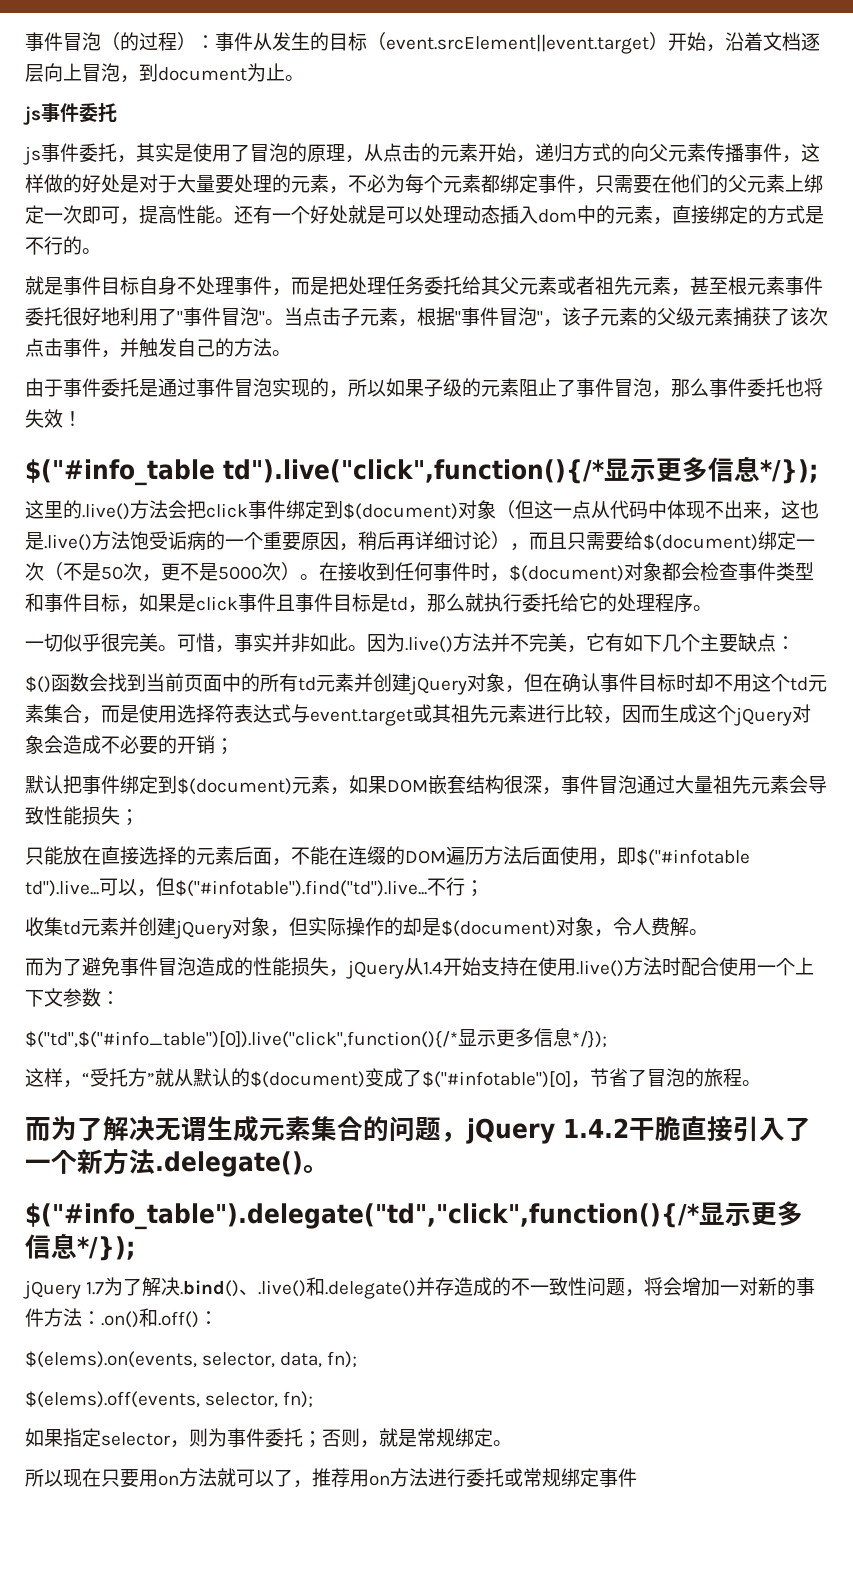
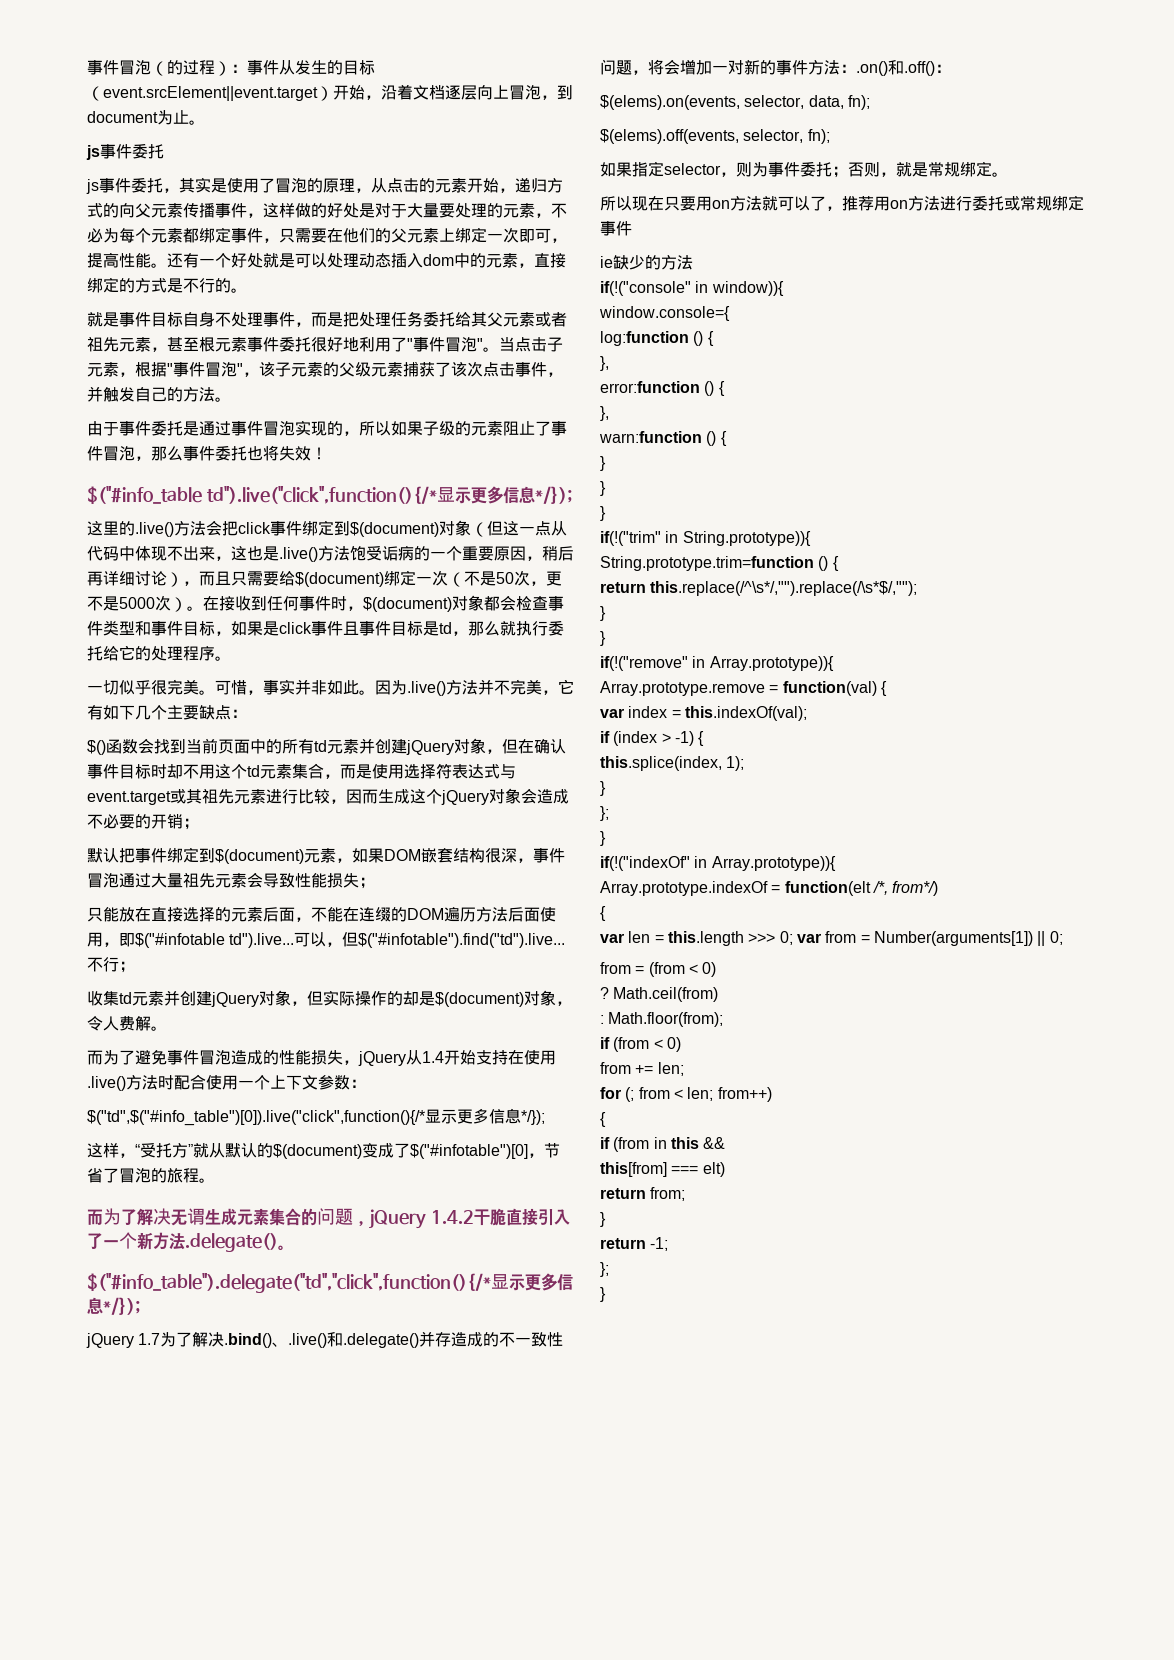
(637, 1477) none -> [600,255,693,270] [600,281,784,296] [599,306,730,321] [600,331,714,346] [600,356,609,371] [600,381,725,396] [600,406,609,421] [599,431,727,446] [600,456,606,471] [600,481,606,496] [600,506,606,521] [600,531,811,546] [600,556,839,571] [600,581,918,596] [600,606,606,621] [600,631,606,646] [600,656,834,671] [600,681,887,696] [600,706,807,721] [600,731,705,746] [600,756,745,771] [600,781,606,796] [600,806,609,821] [600,831,606,846] [600,856,836,871] [600,881,939,896] [600,906,606,921] [600,931,1063,946] [600,962,717,977] [600,987,719,1002] [600,1012,724,1027] [600,1037,681,1052] [600,1062,684,1076] [600,1087,772,1102] [600,1112,606,1127] [600,1137,726,1152] [600,1162,725,1177] [600,1187,686,1201] [600,1212,606,1227] [600,1237,669,1251] [600,1262,609,1277] [600,1287,606,1302] // ie缺少的方法 // if(!("console" in window)){ // window.console={ // log:function () { // }, // error:function () { // }, // warn:function () { // } // } // } // if(!("trim" in String.prototype)){ // String.prototype.trim=function () { // return this.replace(/^\s*/,"").replace(/\s*$/,""); // } // } // if(!("remove" in Array.prototype)){ // Array.prototype.remove = function(val) { // var index = this.indexOf(val); // if (index > -1) { // this.splice(index, 1); // } // }; // } // if(!("indexOf" in Array.prototype)){ // Array.prototype.indexOf = function(elt /*, from*/) // { // var len = this.length >>> 0; var from = Number(arguments[1]) || 0; // from = (from < 0) // ? Math.ceil(from) // : Math.floor(from); // if (from < 0) // from += len; // for (; from < len; from++) // { // if (from in this && // this[from] === elt) // return from; // } // return -1; // }; // }

